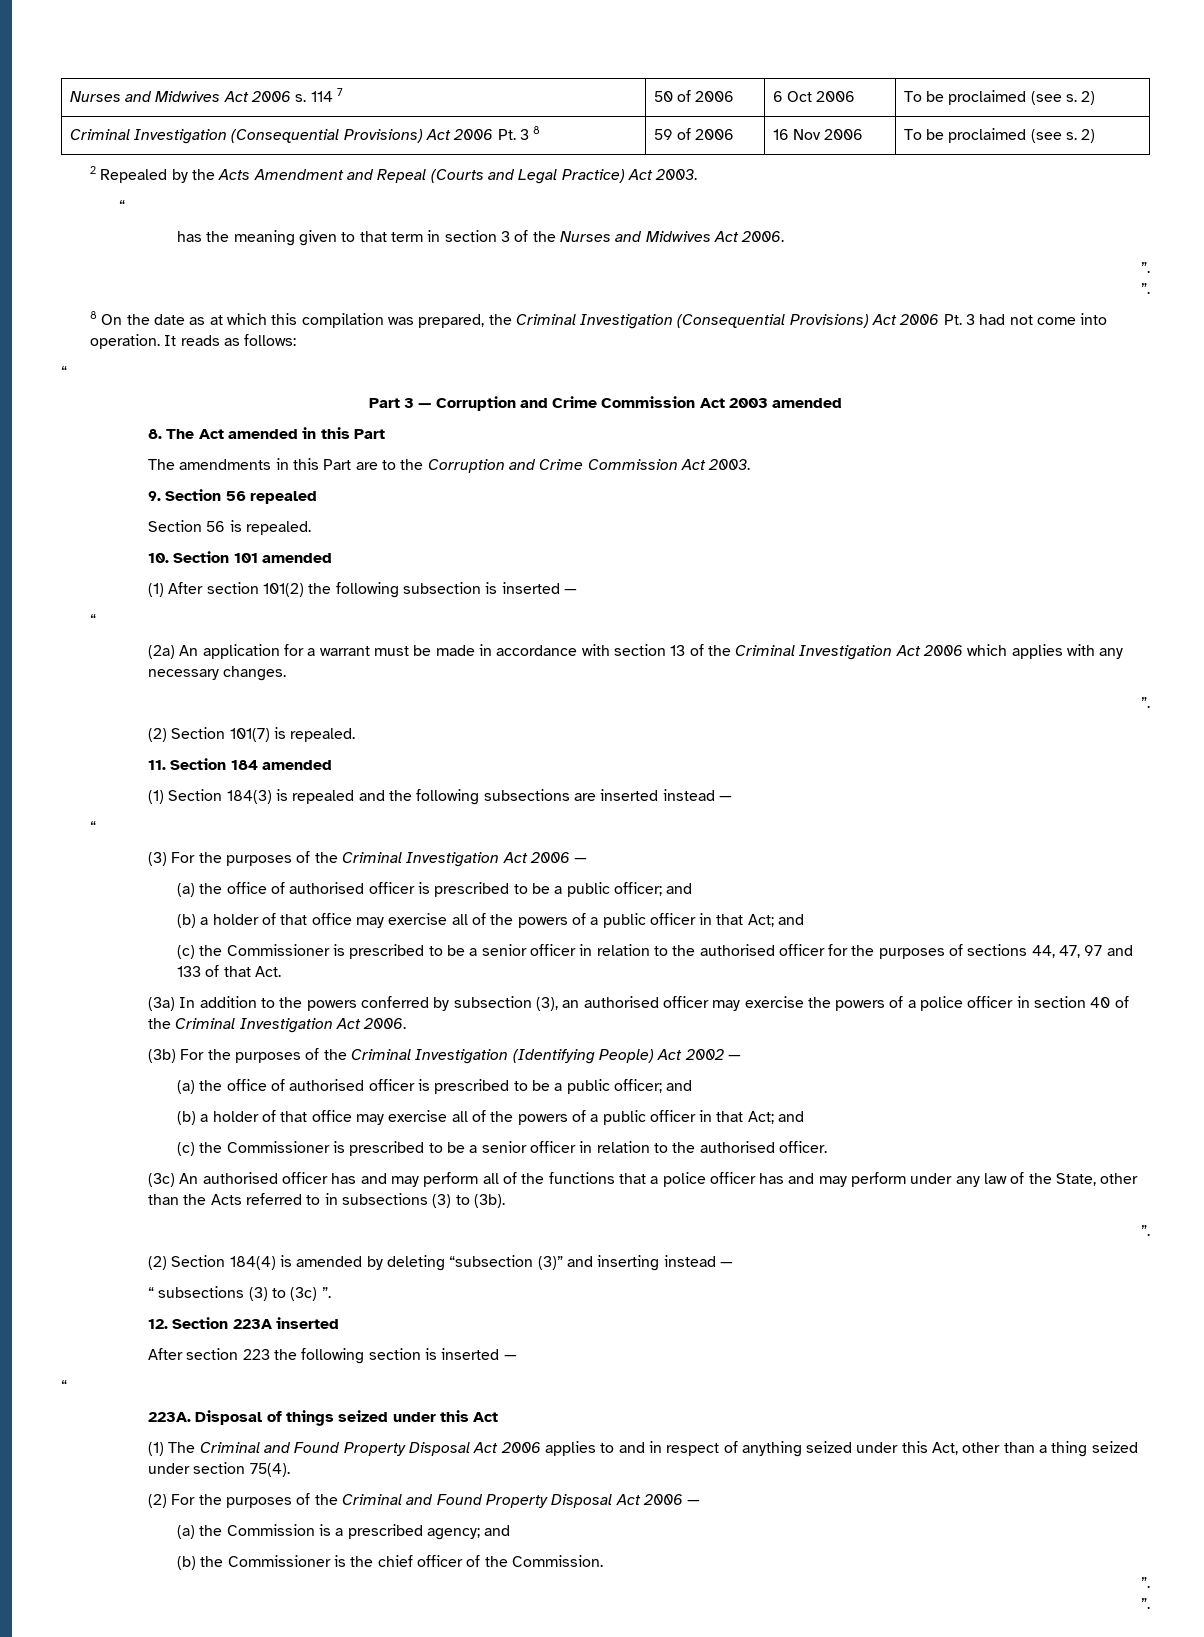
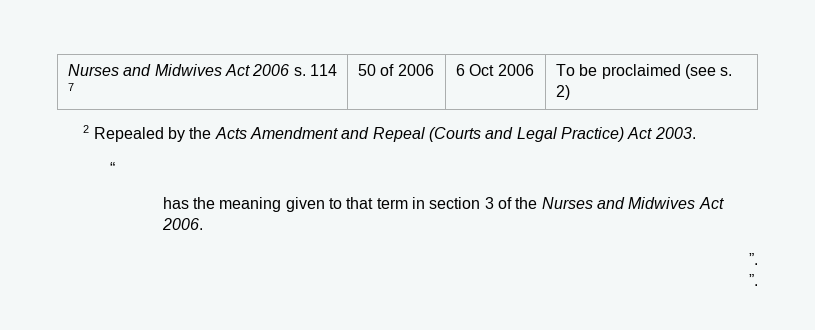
[69,126,541,144] [653,128,735,140] [772,129,864,140] [903,128,1096,143] // Criminal Investigation (Consequential Provisions) Act 2006 Pt. 3 8 | 59 of 2006 | 16 Nov 2006 | To be proclaimed (see s. 2) -> (571, 92) none
[90,311,1108,329] [90,334,297,349] [61,366,67,377] [368,396,843,411] [148,427,385,439] [148,458,751,473] [148,489,317,504] [148,520,311,535] [148,551,332,563] [148,582,577,598] [90,614,97,625] [148,644,1124,660] [148,666,287,681] [1141,697,1150,708] [148,727,356,742] [148,758,332,770] [148,789,732,805] [90,821,97,832] [148,851,588,867] [177,882,693,897] [177,913,805,928] [177,944,1133,959] [177,965,282,977] [148,996,1129,1011] [148,1018,407,1033] [148,1048,741,1064] [177,1079,693,1094] [177,1110,805,1125] [177,1141,827,1156] [148,1172,1139,1187] [148,1193,505,1208] [1141,1225,1150,1236] [148,1255,733,1271] [148,1286,331,1301] [148,1317,339,1329] [148,1348,517,1364] [61,1380,67,1391] [148,1410,499,1426] [148,1441,1138,1457] [148,1462,290,1477] [148,1493,701,1508] [177,1524,511,1540] [177,1555,603,1570] [1141,1577,1150,1588] [1141,1598,1150,1609] // 8 On the date as at which this compilation was prepared, the Criminal Investigation (Consequential Provisions) Act 2006 Pt. 3 had not come into operation. It reads as follows: // “ // Part 3 — Corruption and Crime Commission Act 2003 amended // 8. The Act amended in this Part // The amendments in this Part are to the Corruption and Crime Commission Act 2003. // 9. Section 56 repealed // Section 56 is repealed. // 10. Section 101 amended // (1) After section 101(2) the following subsection is inserted — // “ // (2a) An application for a warrant must be made in accordance with section 13 of the Criminal Investigation Act 2006 which applies with any necessary changes. // ”. // (2) Section 101(7) is repealed. // 11. Section 184 amended // (1) Section 184(3) is repealed and the following subsections are inserted instead — // “ // (3) For the purposes of the Criminal Investigation Act 2006 — // (a) the office of authorised officer is prescribed to be a public officer; and // (b) a holder of that office may exercise all of the powers of a public officer in that Act; and // (c) the Commissioner is prescribed to be a senior officer in relation to the authorised officer for the purposes of sections 44, 47, 97 and 133 of that Act. // (3a) In addition to the powers conferred by subsection (3), an authorised officer may exercise the powers of a police officer in section 40 of the Criminal Investigation Act 2006. // (3b) For the purposes of the Criminal Investigation (Identifying People) Act 2002 — // (a) the office of authorised officer is prescribed to be a public officer; and // (b) a holder of that office may exercise all of the powers of a public officer in that Act; and // (c) the Commissioner is prescribed to be a senior officer in relation to the authorised officer. // (3c) An authorised officer has and may perform all of the functions that a police officer has and may perform under any law of the State, other than the Acts referred to in subsections (3) to (3b). // ”. // (2) Section 184(4) is amended by deleting “subsection (3)” and inserting instead — // “ subsections (3) to (3c) ”. // 12. Section 223A inserted // After section 223 the following section is inserted — // “ // 223A. Disposal of things seized under this Act // (1) The Criminal and Found Property Disposal Act 2006 applies to and in respect of anything seized under this Act, other than a thing seized under section 75(4). // (2) For the purposes of the Criminal and Found Property Disposal Act 2006 — // (a) the Commission is a prescribed agency; and // (b) the Commissioner is the chief officer of the Commission. // ”. // ”. -> (758, 280) none

